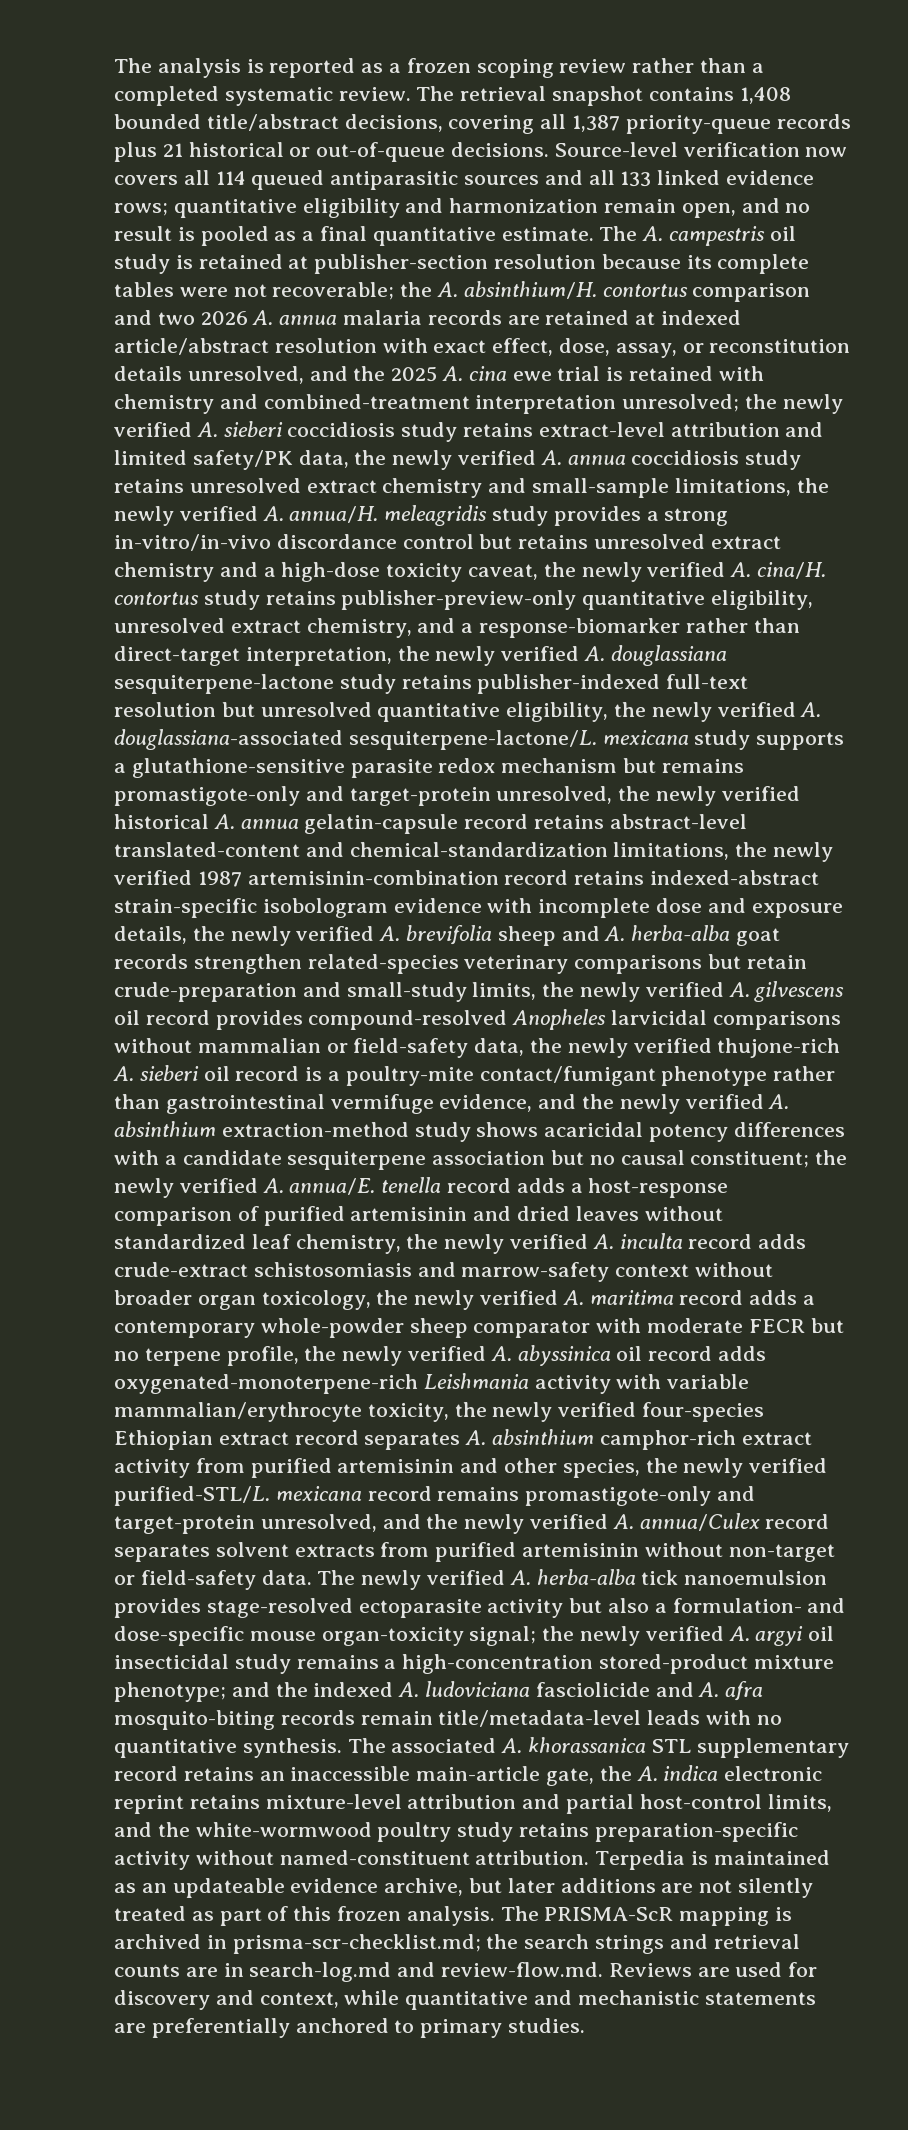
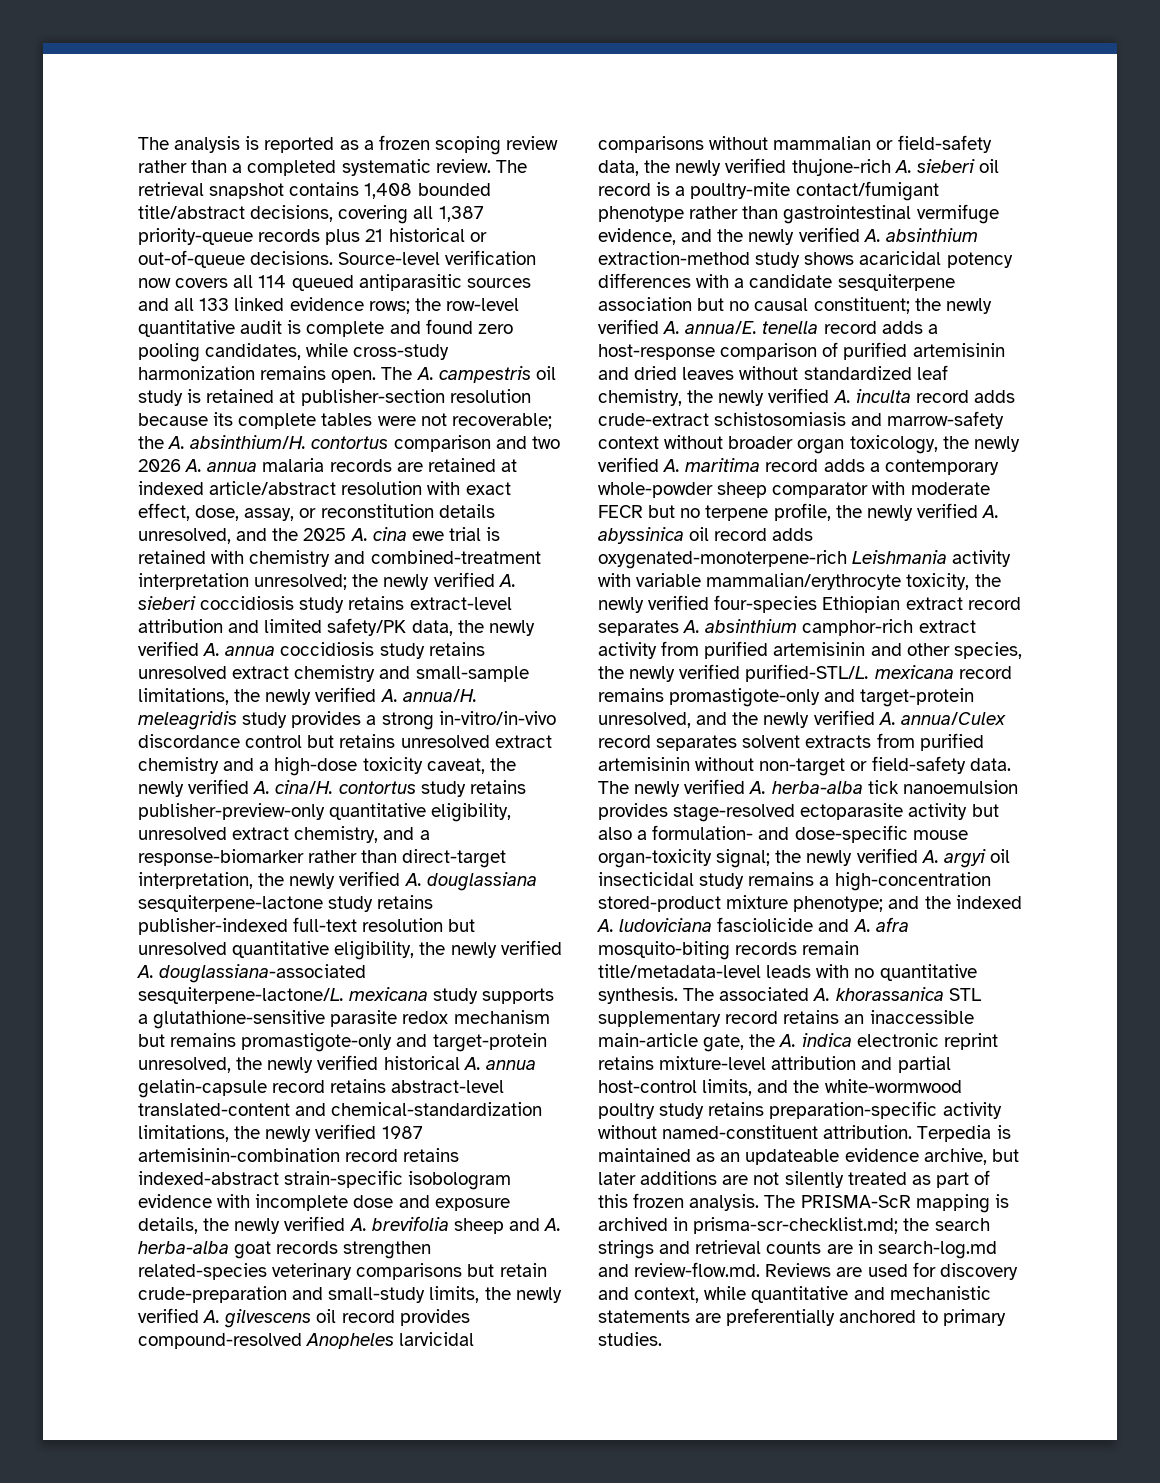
[173,198,811,218] [114,226,594,246] quantitative eligibility and harmonization remain open, and no result is pooled as a final quantitative estimate. -> [414,298,519,311] [138,319,513,337] [138,343,450,362] [138,366,377,383] the row-level quantitative audit is complete and found zero pooling candidates, while cross-study harmonization remains open.

